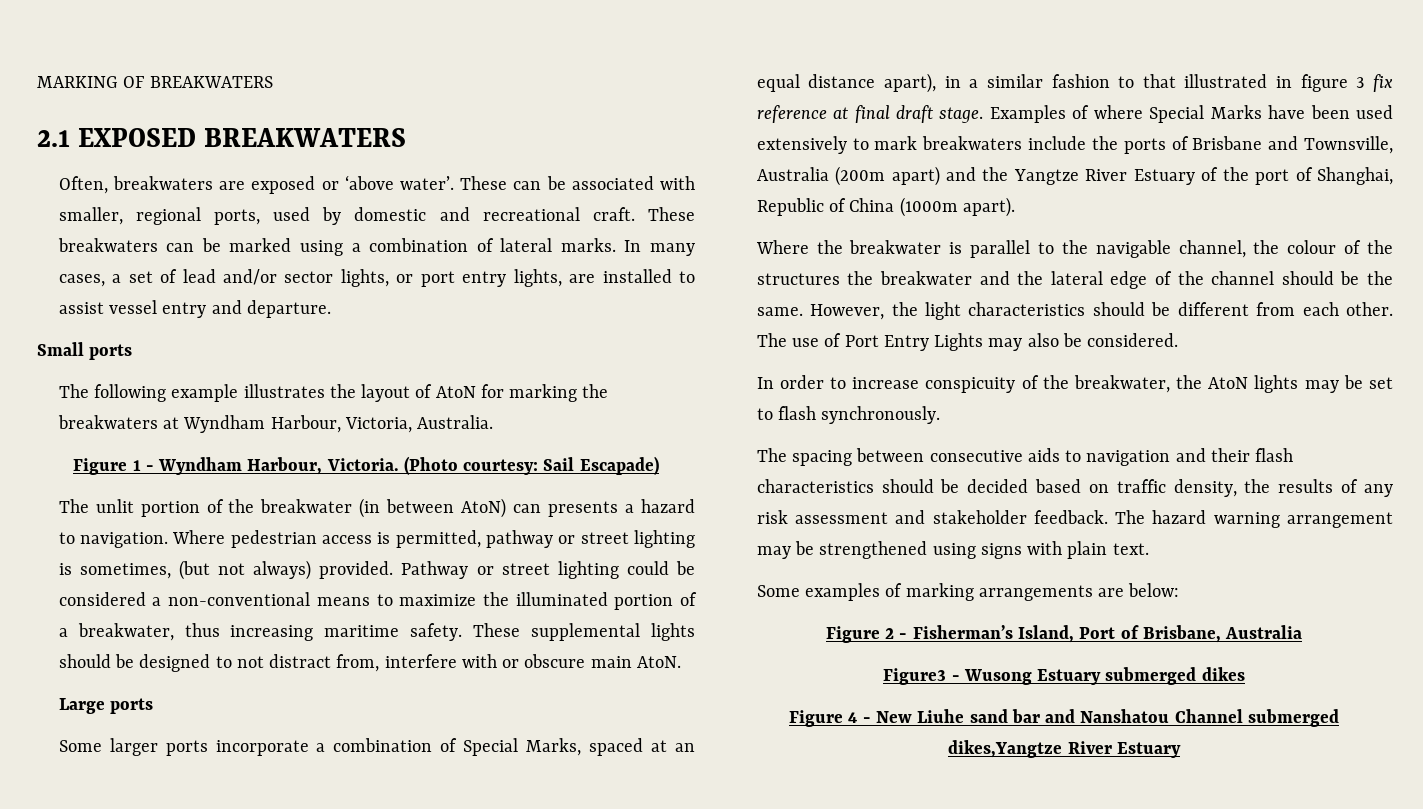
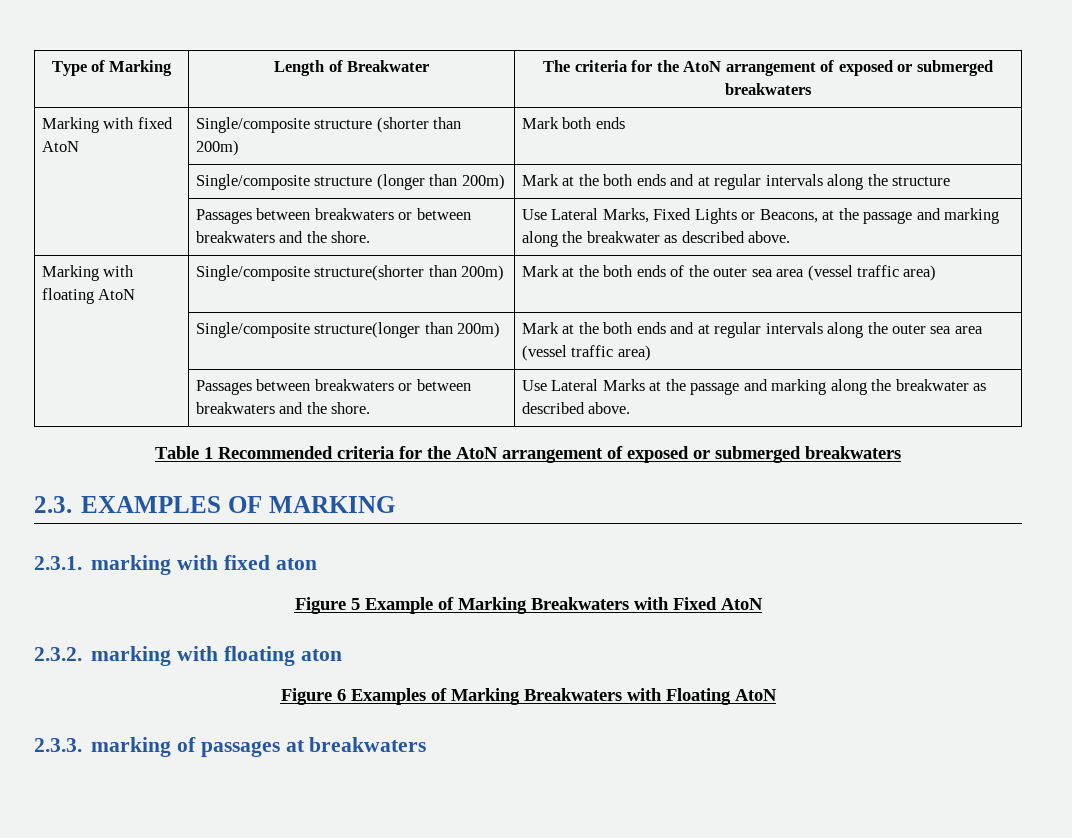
[37,76,273,88] [37,128,407,147] [58,175,696,194] [58,207,695,225] [57,238,696,256] [58,269,696,287] [58,300,331,318] [37,342,133,360] [58,384,609,402] [57,415,494,433] [73,456,659,475] [58,498,695,518] [58,530,696,548] [58,560,695,580] [58,592,697,610] [58,623,696,641] [58,654,681,672] [58,698,153,714] [58,738,696,756] [756,73,1393,93] [756,105,1393,123] [756,136,1393,154] [756,166,1393,186] [756,197,1015,217] [755,240,1393,258] [756,271,1393,289] [756,302,1393,320] [756,333,1179,351] [756,375,1393,393] [756,406,941,424] [756,448,1294,466] [756,479,1394,497] [756,510,1393,528] [756,541,1149,559] [756,583,1180,601] [825,625,1303,643] [883,667,1245,685] [789,709,1339,727] [948,740,1181,758] MARKING OF BREAKWATERS // 2.1 EXPOSED BREAKWATERS // Often, breakwaters are exposed or ‘above water’. These can be associated with smaller, regional ports, used by domestic and recreational craft. These breakwaters can be marked using a combination of lateral marks. In many cases, a set of lead and/or sector lights, or port entry lights, are installed to assist vessel entry and departure. // Small ports // The following example illustrates the layout of AtoN for marking the breakwaters at Wyndham Harbour, Victoria, Australia. // Figure 1 - Wyndham Harbour, Victoria. (Photo courtesy: Sail Escapade) // The unlit portion of the breakwater (in between AtoN) can presents a hazard to navigation. Where pedestrian access is permitted, pathway or street lighting is sometimes, (but not always) provided. Pathway or street lighting could be considered a non-conventional means to maximize the illuminated portion of a breakwater, thus increasing maritime safety. These supplemental lights should be designed to not distract from, interfere with or obscure main AtoN. // Large ports // Some larger ports incorporate a combination of Special Marks, spaced at an equal distance apart), in a similar fashion to that illustrated in figure 3 fix reference at final draft stage. Examples of where Special Marks have been used extensively to mark breakwaters include the ports of Brisbane and Townsville, Australia (200m apart) and the Yangtze River Estuary of the port of Shanghai, Republic of China (1000m apart). // Where the breakwater is parallel to the navigable channel, the colour of the structures the breakwater and the lateral edge of the channel should be the same. However, the light characteristics should be different from each other. The use of Port Entry Lights may also be considered. // In order to increase conspicuity of the breakwater, the AtoN lights may be set to flash synchronously. // The spacing between consecutive aids to navigation and their flash characteristics should be decided based on traffic density, the results of any risk assessment and stakeholder feedback. The hazard warning arrangement may be strengthened using signs with plain text. // Some examples of marking arrangements are below: // Figure 2 - Fisherman’s Island, Port of Brisbane, Australia // Figure3 - Wusong Estuary submerged dikes // Figure 4 - New Liuhe sand bar and Nanshatou Channel submerged dikes,Yangtze River Estuary -> [51,60,173,76] [274,60,429,76] [543,60,993,76] [725,83,812,95] [41,117,173,133] [41,141,79,152] [195,117,462,133] [195,140,239,156] [521,117,625,129] [195,174,505,190] [521,174,950,190] [195,208,471,224] [195,231,371,243] [521,208,999,224] [521,231,791,247] [41,265,135,281] [41,288,136,304] [195,265,505,281] [521,265,937,281] [195,322,501,338] [521,322,983,338] [521,345,651,361] [195,379,471,395] [195,402,371,414] [521,379,986,395] [521,402,631,414] [155,446,901,463] [34,496,395,513] [34,555,317,575] [294,597,763,614] [34,646,342,666] [280,688,777,705] [34,737,427,757] Type of Marking | Length of Breakwater | The criteria for the AtoN arrangement of exposed or submerged breakwaters // Marking with fixed AtoN | Single/composite structure (shorter than 200m) | Mark both ends // | Single/composite structure (longer than 200m) | Mark at the both ends and at regular intervals along the structure // | Passages between breakwaters or between breakwaters and the shore. | Use Lateral Marks, Fixed Lights or Beacons, at the passage and marking along the breakwater as described above. // Marking with floating AtoN | Single/composite structure(shorter than 200m) | Mark at the both ends of the outer sea area (vessel traffic area) // | Single/composite structure(longer than 200m) | Mark at the both ends and at regular intervals along the outer sea area (vessel traffic area) // | Passages between breakwaters or between breakwaters and the shore. | Use Lateral Marks at the passage and marking along the breakwater as described above. // Table 1 Recommended criteria for the AtoN arrangement of exposed or submerged breakwaters // 2.3. EXAMPLES OF MARKING // 2.3.1. marking with fixed aton // Figure 5 Example of Marking Breakwaters with Fixed AtoN // 2.3.2. marking with floating aton // Figure 6 Examples of Marking Breakwaters with Floating AtoN // 2.3.3. marking of passages at breakwaters

